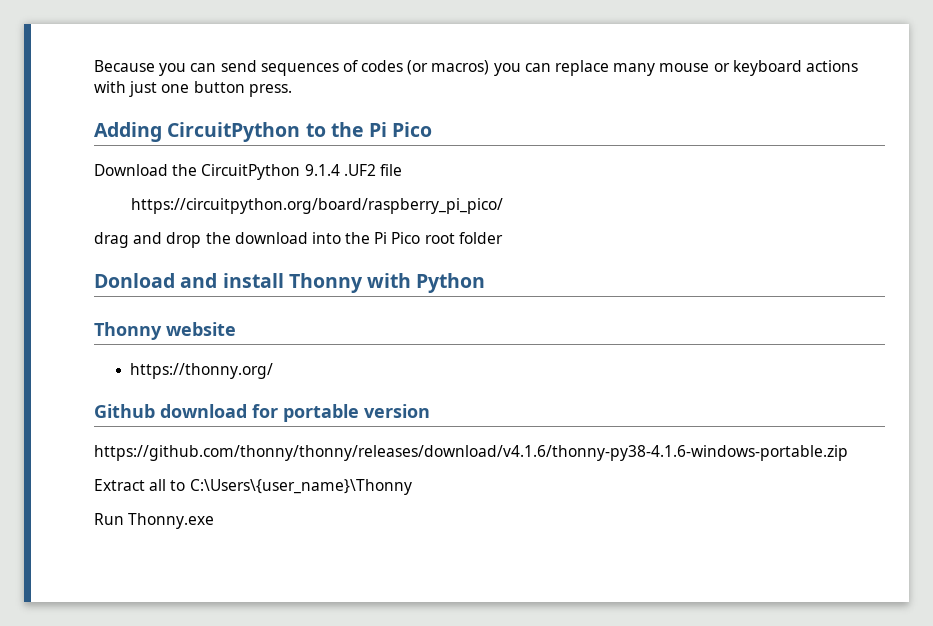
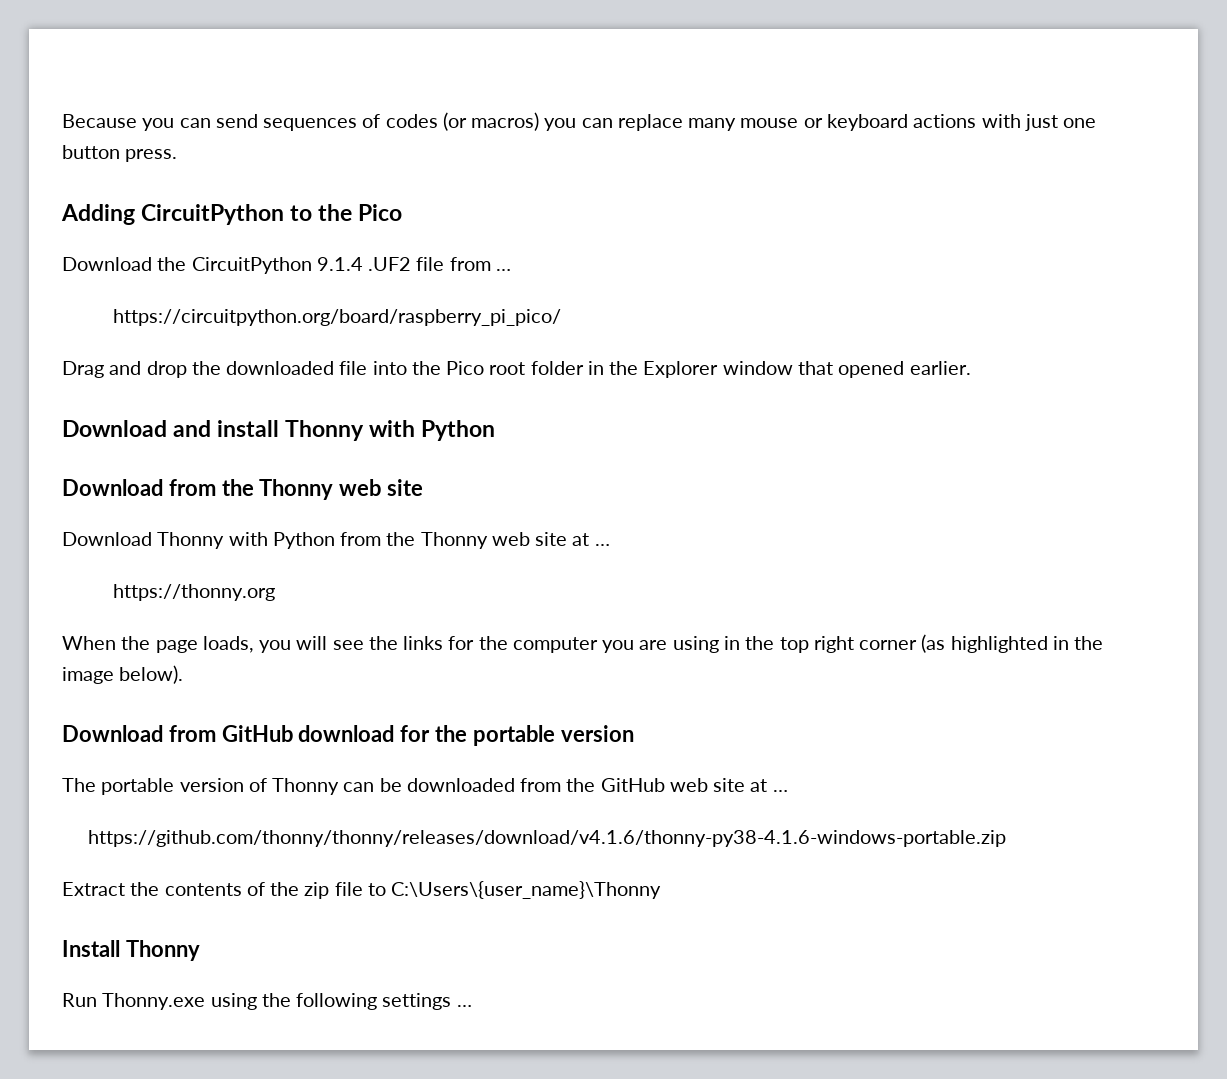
[369,122,388,137] Pi -> (353, 212) none
(402, 170) none -> [449,257,511,271] from …
[94,232,129,248] drag -> [62,361,104,378] Drag
[234,232,308,244] download -> [226,361,368,375] downloaded file
[374,232,388,244] Pi -> (441, 368) none
[94,273,175,288] // Donload -> [587,361,971,378] [62,420,167,437] in the Explorer window that opened earlier. // Download
[94,322,236,340] [129,363,273,379] [94,404,155,418] Thonny website // https://thonny.org/ // Github -> [62,479,424,500] [62,532,610,549] [113,584,276,601] [62,634,1104,653] [62,665,184,684] [62,725,293,742] Download from the Thonny web site // Download Thonny with Python from the Thonny web site at … // https://thonny.org // When the page loads, you will see the links for the computer you are using in the top right corner (as highlighted in the image below). // Download from GitHub
(278, 411) none -> [435,725,468,742] the
[94,445,848,461] [94,479,167,491] https://github.com/thonny/thonny/releases/download/v4.1.6/thonny-py38-4.1.6-windows-portable.zip // Extract all -> [62,778,788,795] [87,830,1006,847] [62,882,363,899] The portable version of Thonny can be downloaded from the GitHub web site at … // https://github.com/thonny/thonny/releases/download/v4.1.6/thonny-py38-4.1.6-windows-portable.zip // Extract the contents of the zip file
(412, 487) none -> [62,940,200,961] // Install Thonny
(215, 521) none -> [210,993,472,1010] using the following settings …

